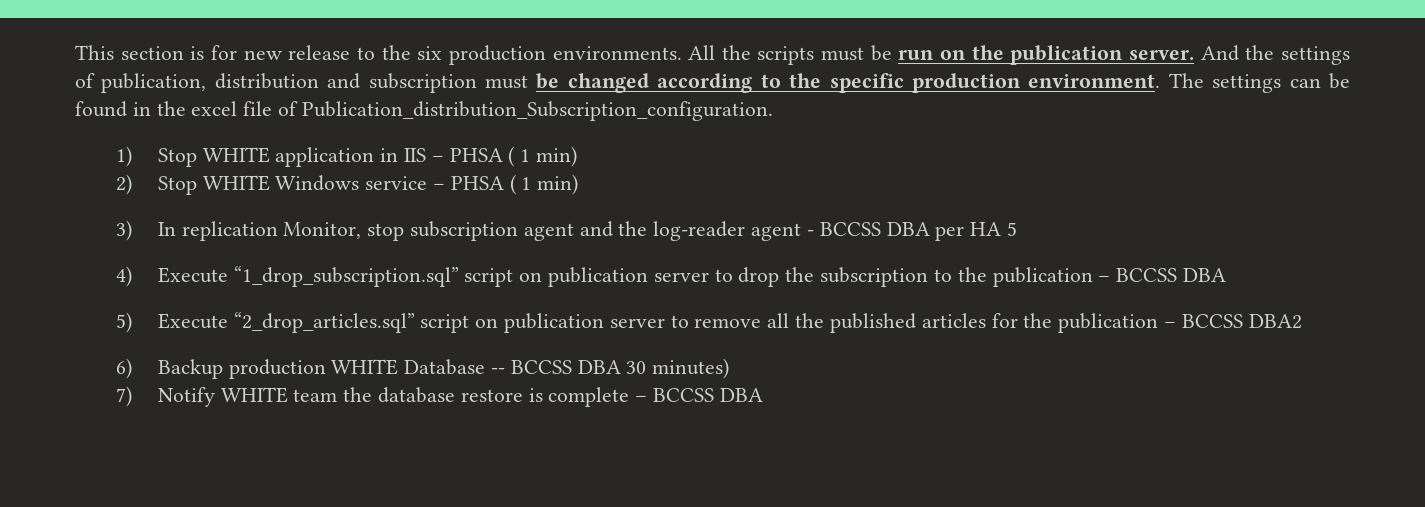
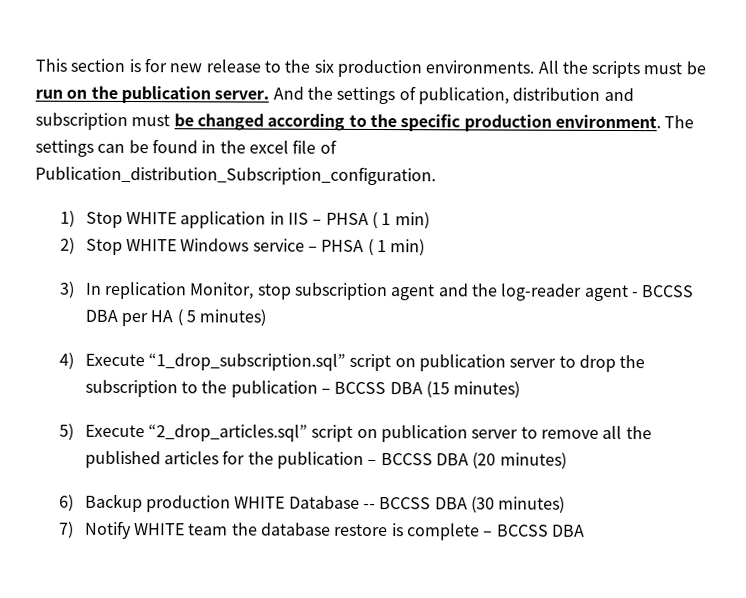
(1002, 229) none -> [176,309,183,327] (
(1017, 229) none -> [199,309,267,327] minutes)
(1226, 275) none -> [426,381,521,399] (15 minutes)
[1248,314,1302,329] DBA2 -> [436,452,567,470] DBA (20 minutes)
[626,361,647,374] 30 -> [471,496,496,514] (30

